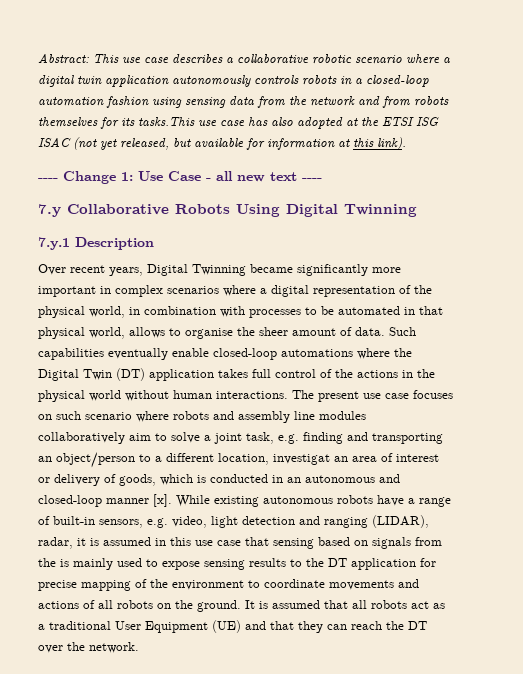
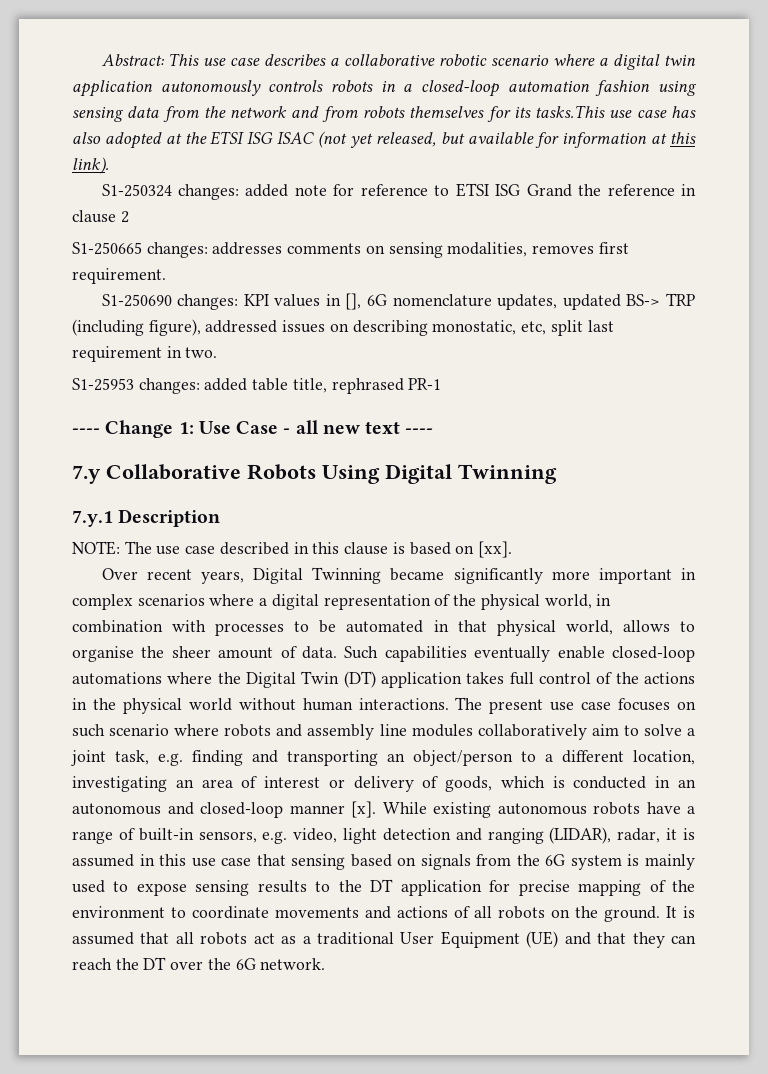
(406, 143) none -> [101,183,696,200] [72,210,129,223] [72,242,629,258] [72,268,166,284] [101,293,695,310] [72,319,614,336] [72,346,218,362] [72,378,442,394] // S1-250324 changes: added note for reference to ETSI ISG Grand the reference in clause 2 // S1-250665 changes: addresses comments on sensing modalities, removes first requirement. // S1-250690 changes: KPI values in [], 6G nomenclature updates, updated BS-> TRP (including figure), addressed issues on describing monostatic, etc, split last requirement in two. // S1-25953 changes: added table title, rephrased PR-1
(154, 243) none -> [72,541,512,558] // NOTE: The use case described in this clause is based on [xx].
[273,454,330,465] investigat -> [72,776,167,792] investigating
(56, 562) none -> [545,854,622,870] 6G system
(85, 646) none -> [235,958,256,970] 6G

